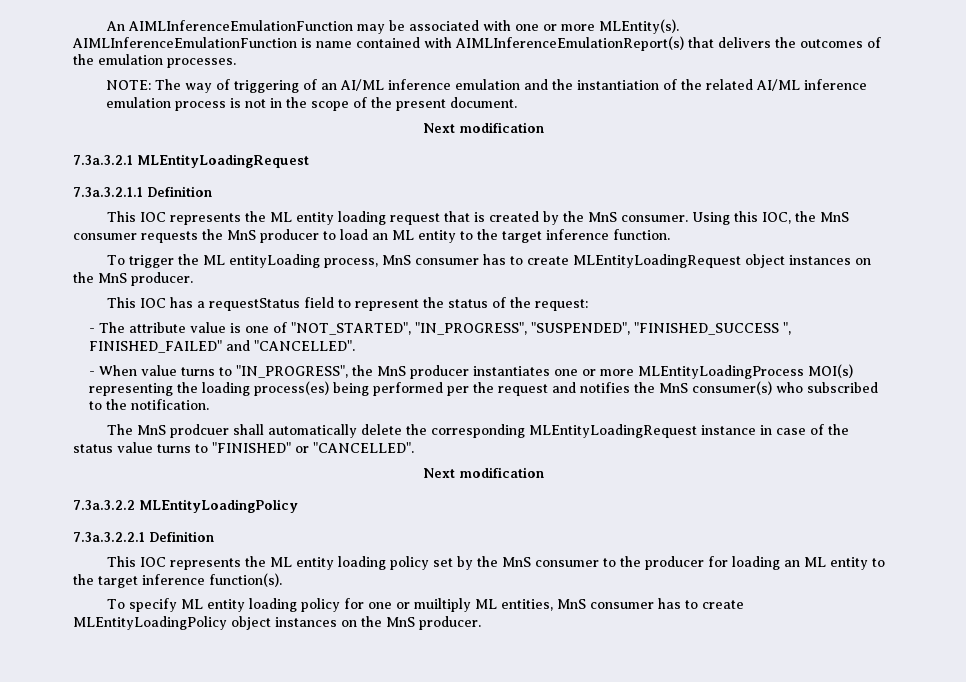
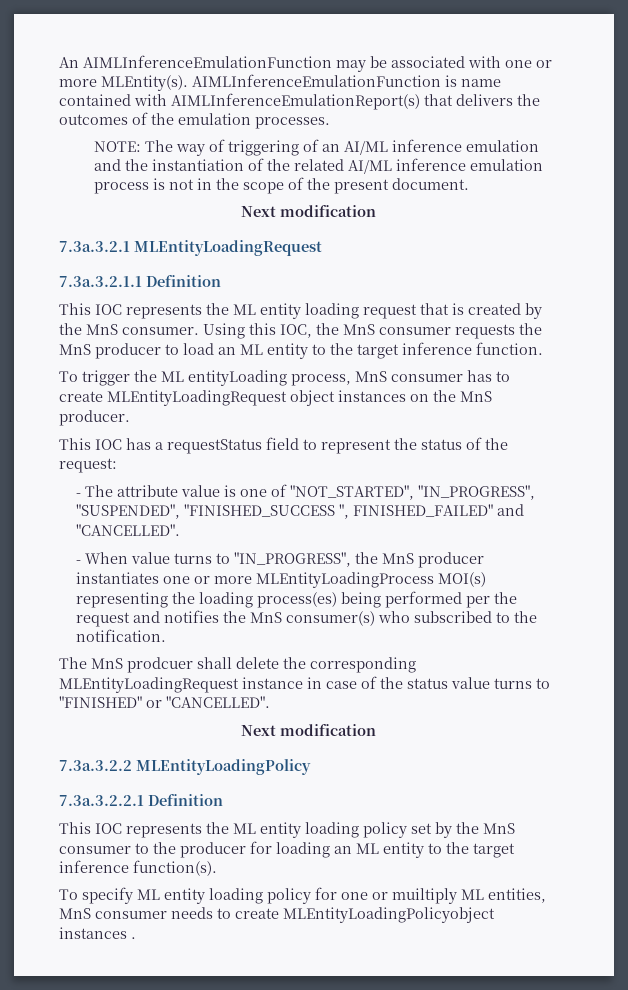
[268,424,358,438] automatically -> (232, 663) none
[658,598,745,609] [73,616,481,630] has to create MLEntityLoadingPolicy object instances on the MnS producer. -> [171,907,495,923] [59,927,136,939] needs to create MLEntityLoadingPolicyobject instances .

